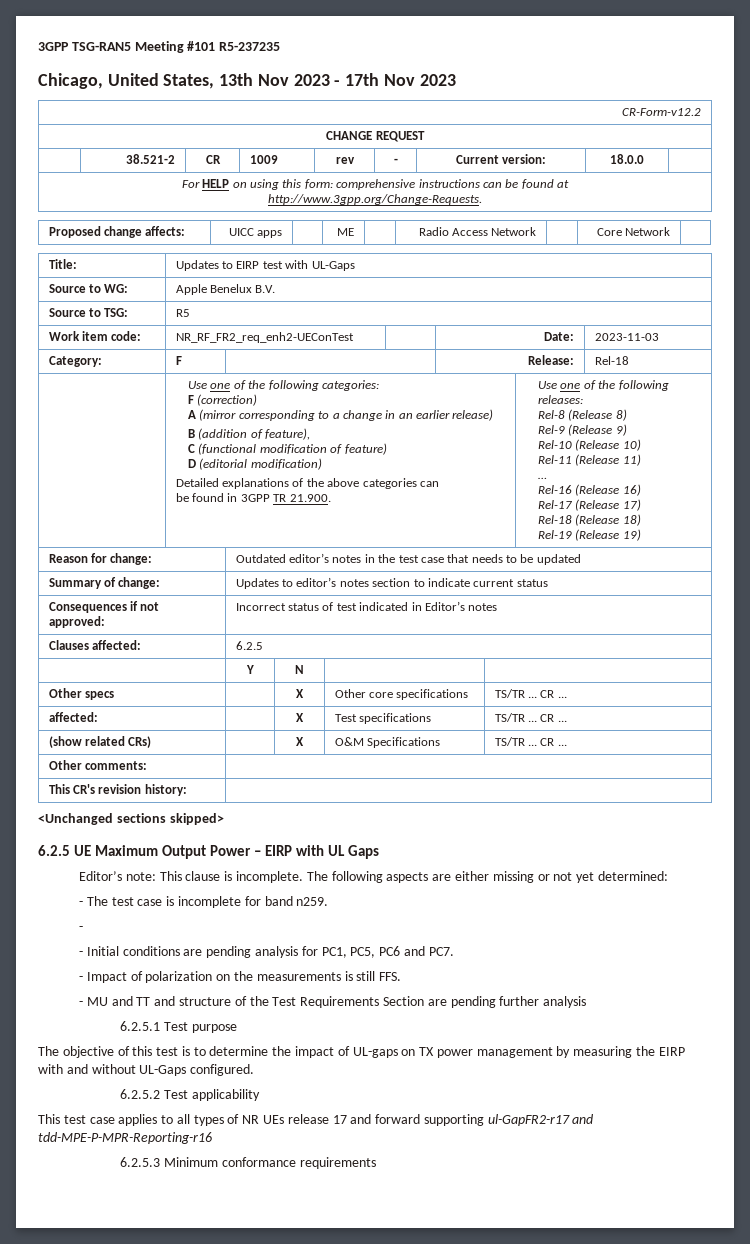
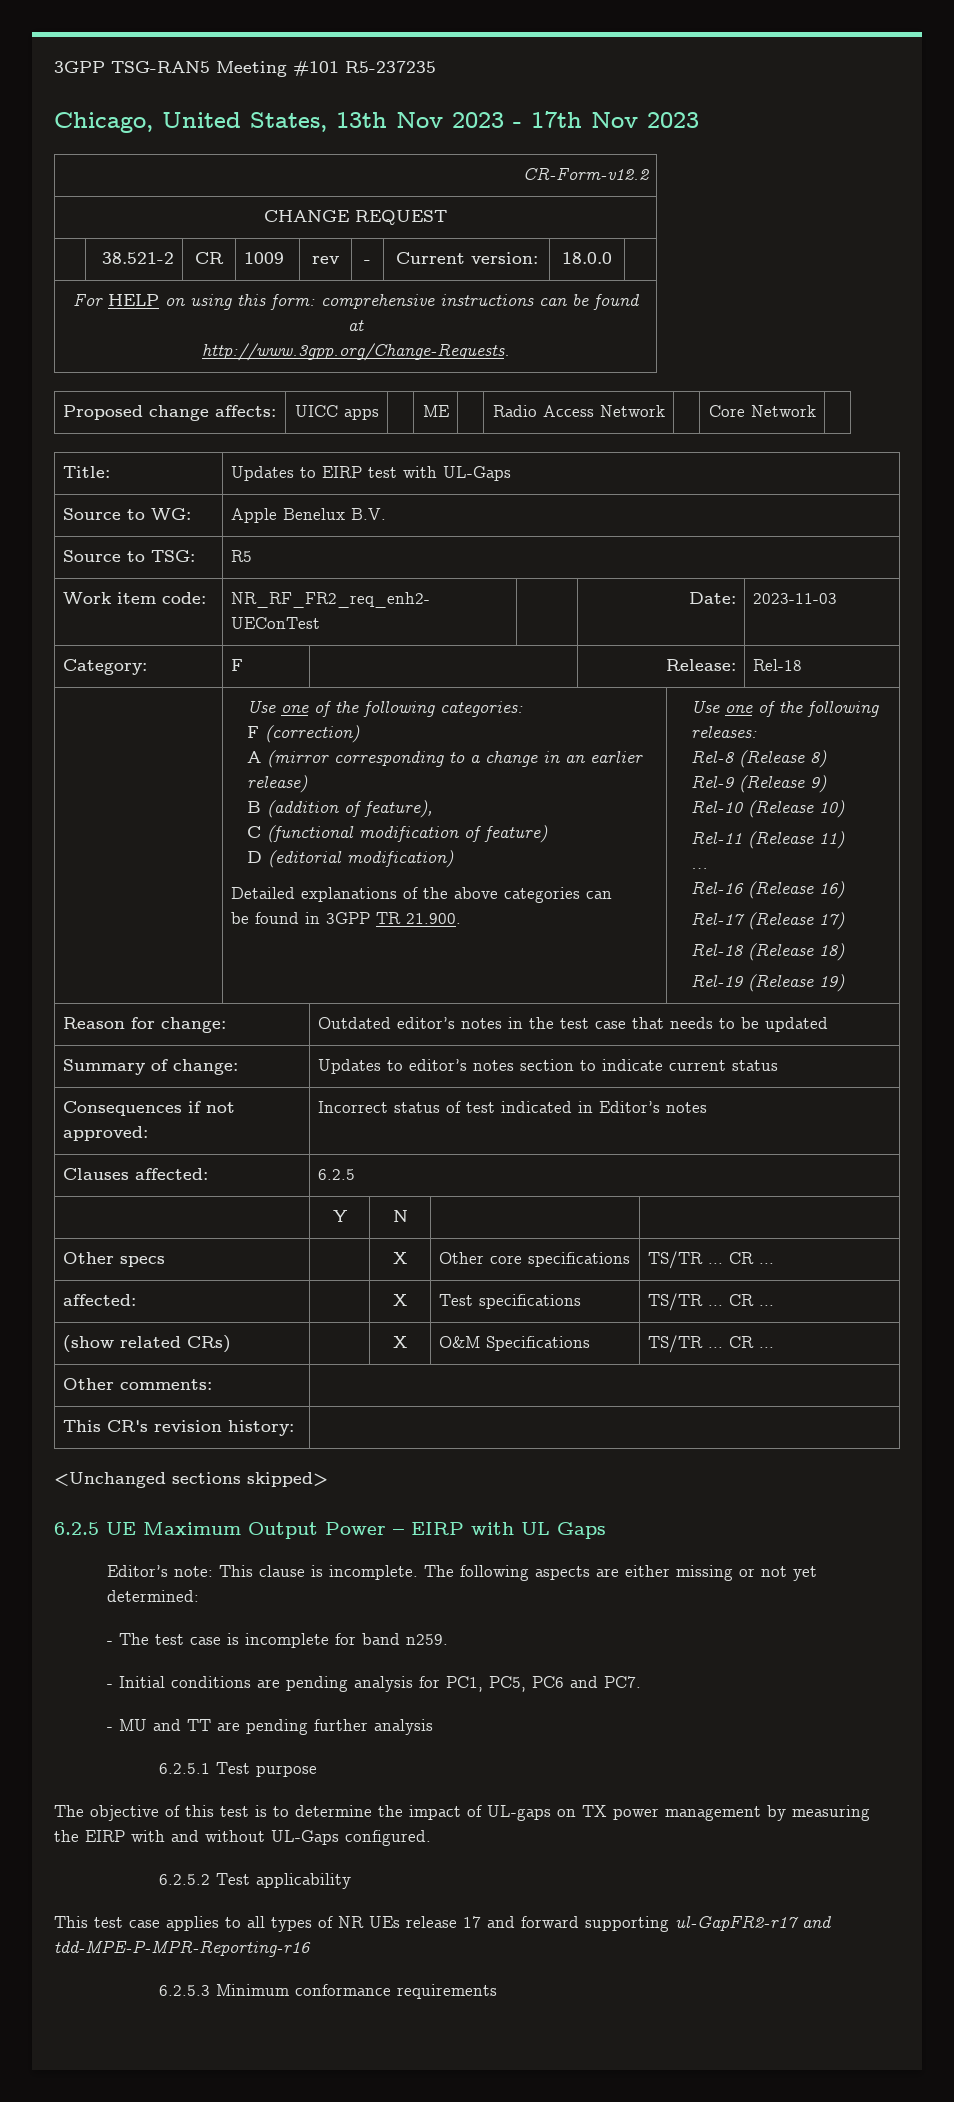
[79,951,84,956] // - -> (113, 1686) none
[86,971,402,983] [79,996,424,1008] Impact of polarization on the measurements is still FFS. // - MU and TT and structure of the Test Requirements Section -> [118,1719,211,1731] MU and TT

